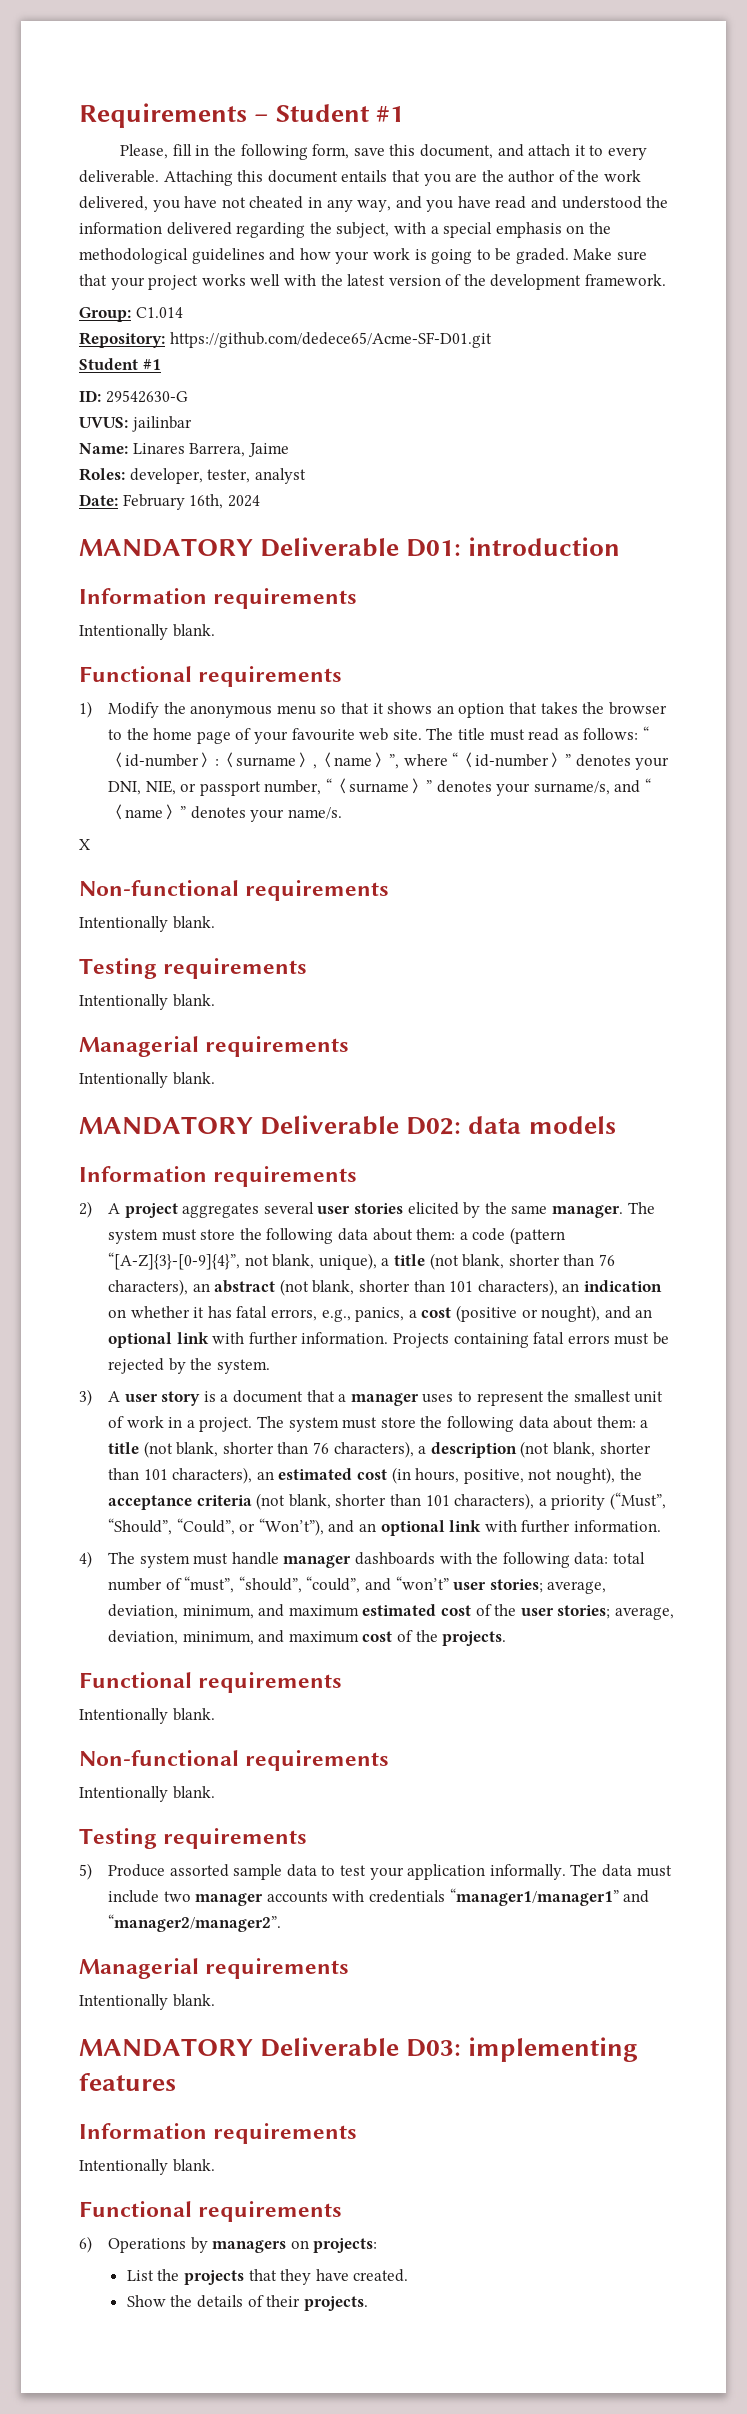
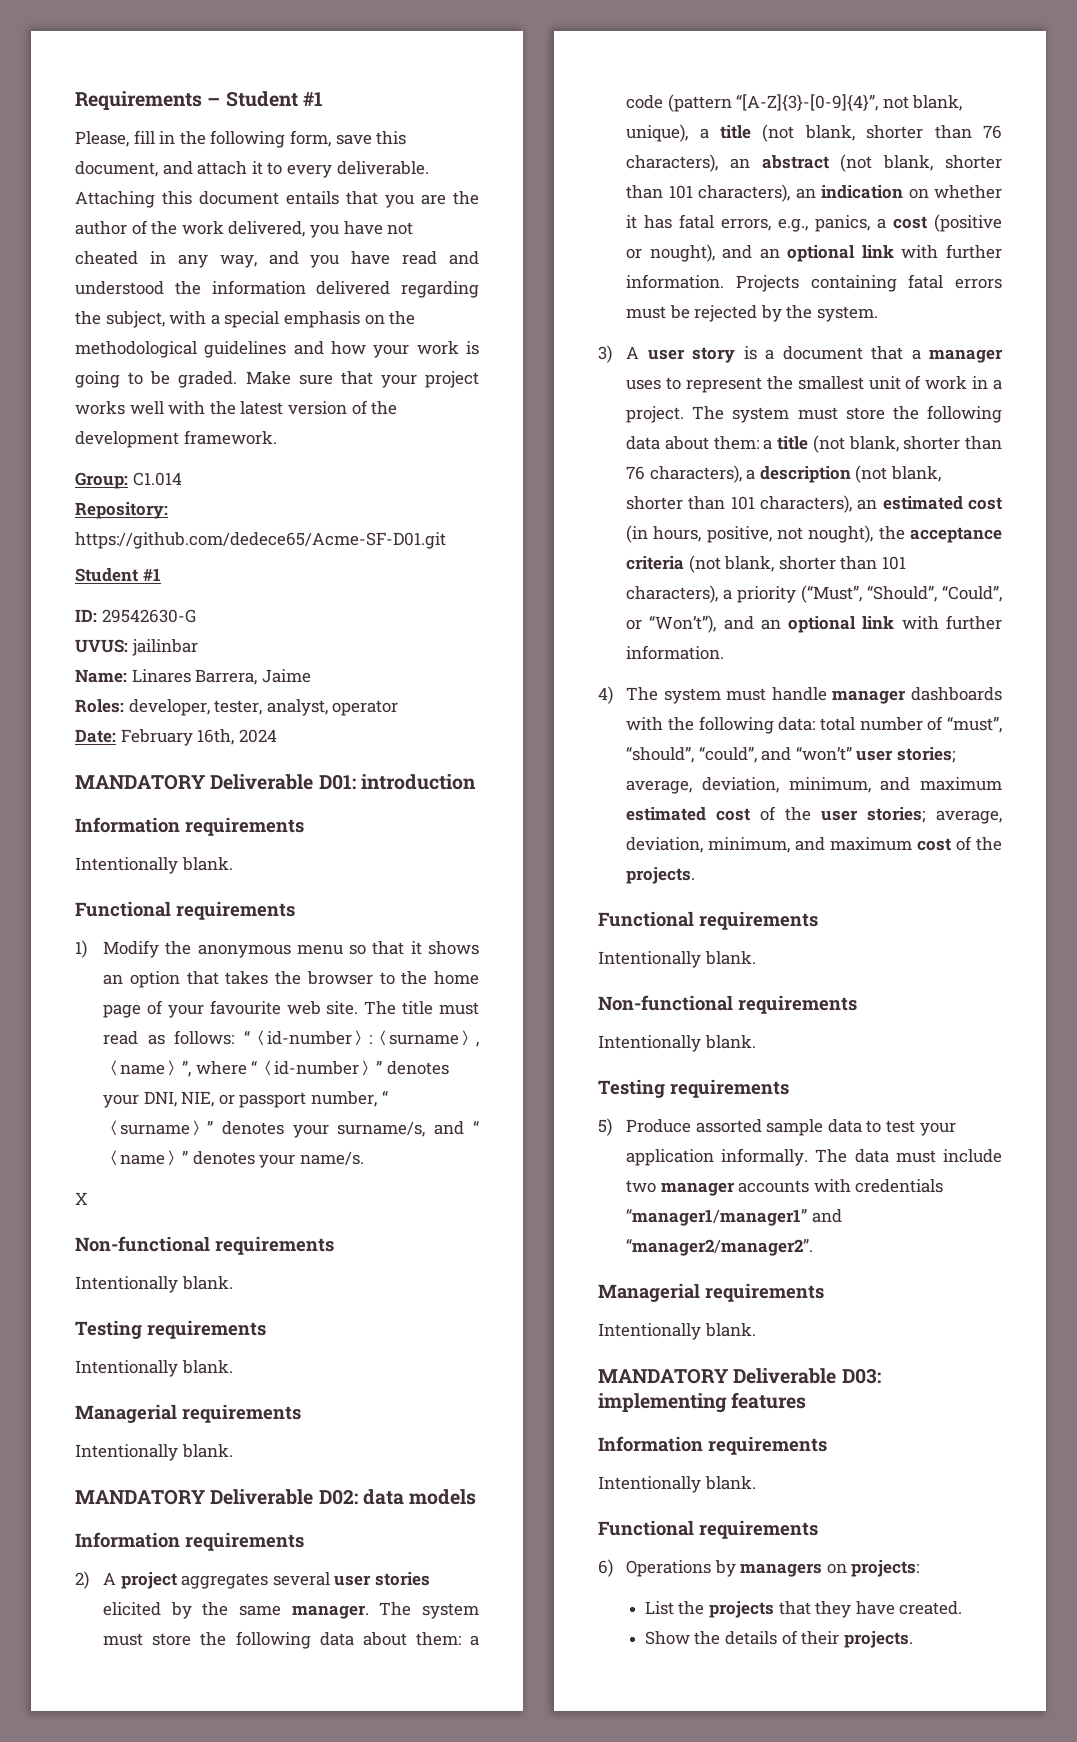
[254,468,306,484] analyst -> [266,699,399,716] analyst, operator

